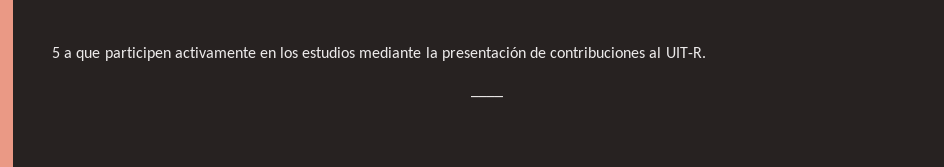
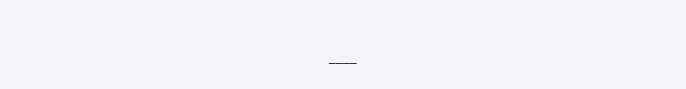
[52,47,706,61] 5 a que participen activamente en los estudios mediante la presentación de contribuciones al UIT-R. // -> (328, 62) none

